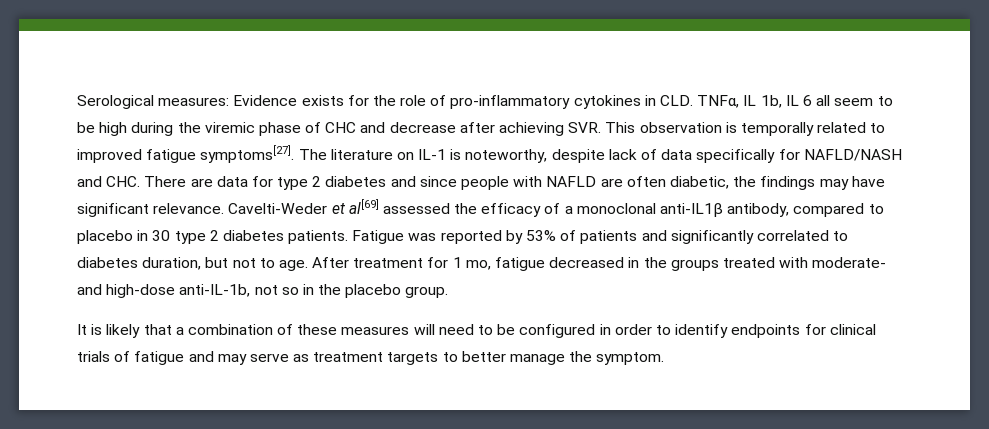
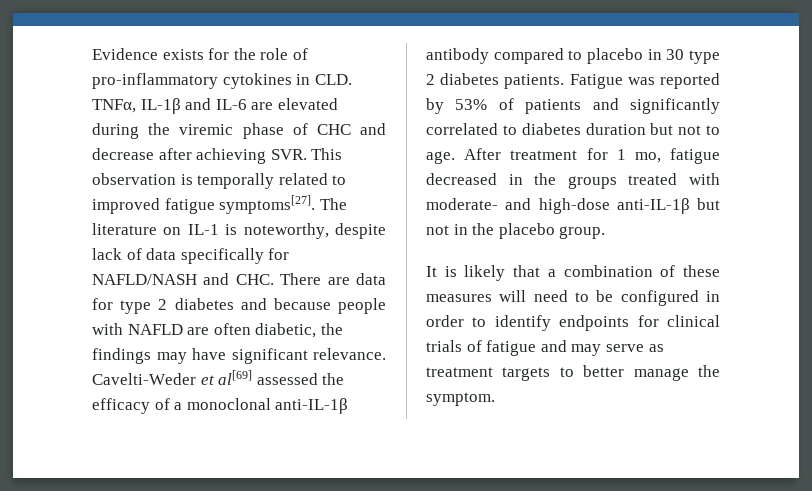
[77,95,230,109] Serological measures: -> (92, 54) none
[743,95,893,108] [77,122,128,136] IL 1b, IL 6 all seem to be high -> [140,98,338,114] IL-1β and IL-6 are elevated
[419,176,457,187] since -> [273,298,331,310] because
[660,203,790,217] anti-IL1β antibody, -> [275,398,349,414] [426,48,489,64] anti-IL-1β antibody
[142,257,202,270] duration, -> [585,123,646,135] duration
[179,284,299,297] anti-IL-1b, not so -> [616,198,720,214] [426,225,449,235] anti-IL-1β but not

